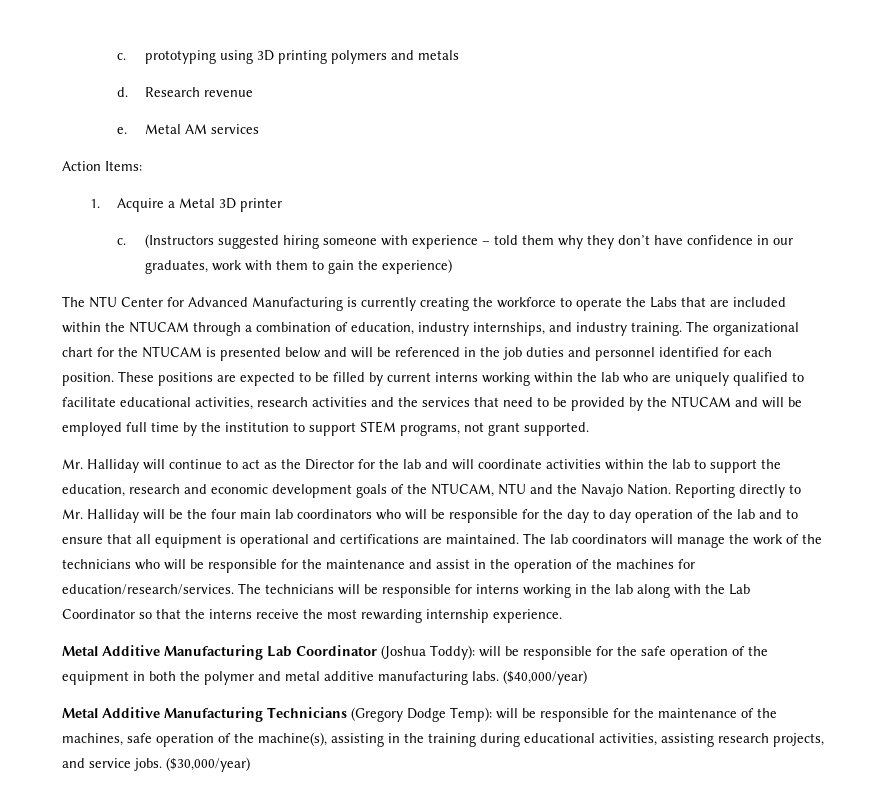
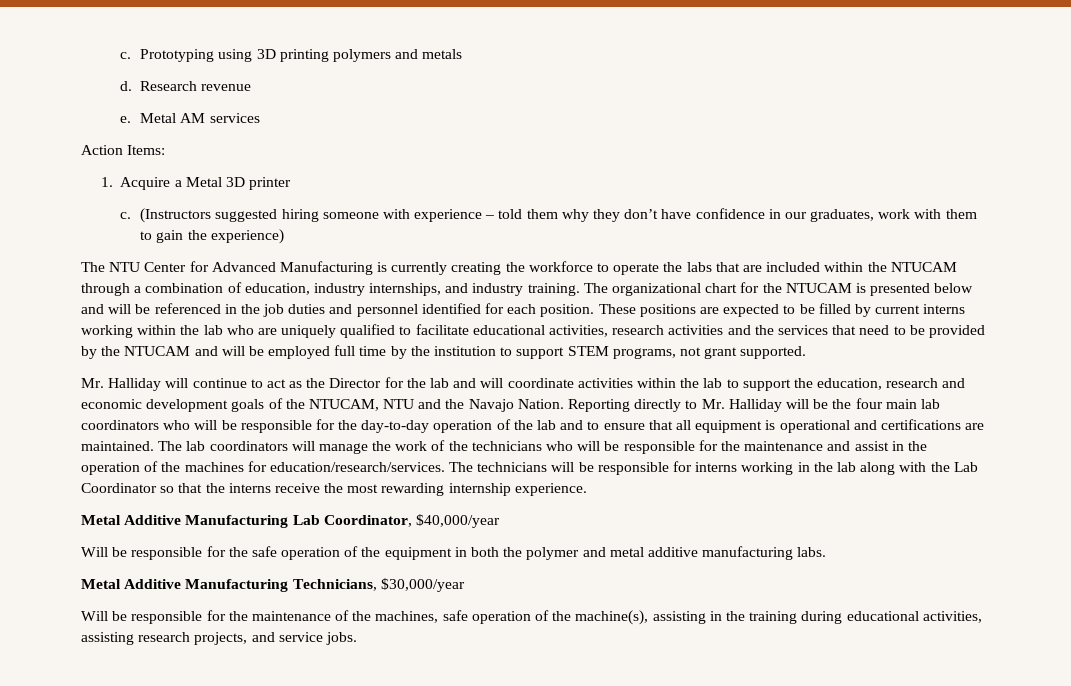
[117,50,216,64] c. prototyping -> [120,49,215,62] c. Prototyping
[650,297,677,308] Labs -> [686,262,712,272] labs
[567,509,631,523] day to day -> [361,420,430,433] day-to-day
[296,645,501,660] Coordinator (Joshua Toddy): will -> [323,514,500,528] [81,547,108,557] Coordinator, $40,000/year // Will
[503,670,587,685] [62,707,518,722] ($40,000/year) // Metal Additive Manufacturing Technicians (Gregory Dodge Temp): will -> [81,578,465,592] [81,611,108,621] // Metal Additive Manufacturing Technicians, $30,000/year // Will
[166,757,250,772] ($30,000/year) -> (357, 638) none

